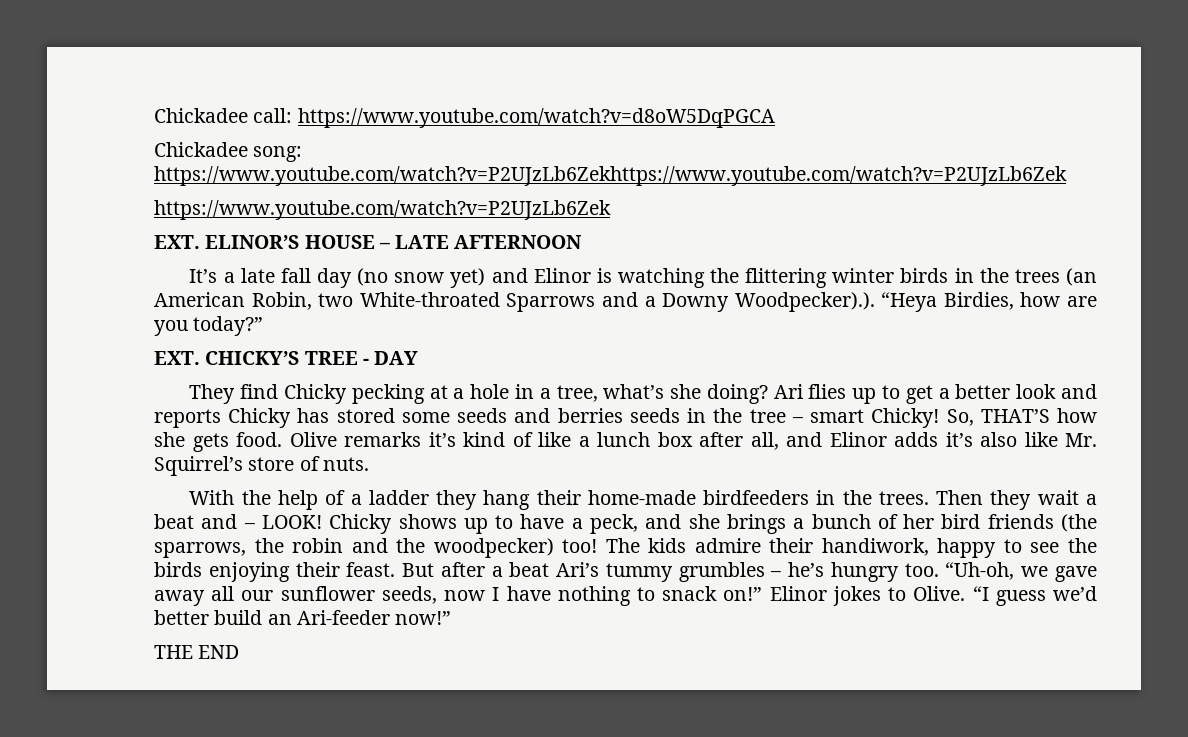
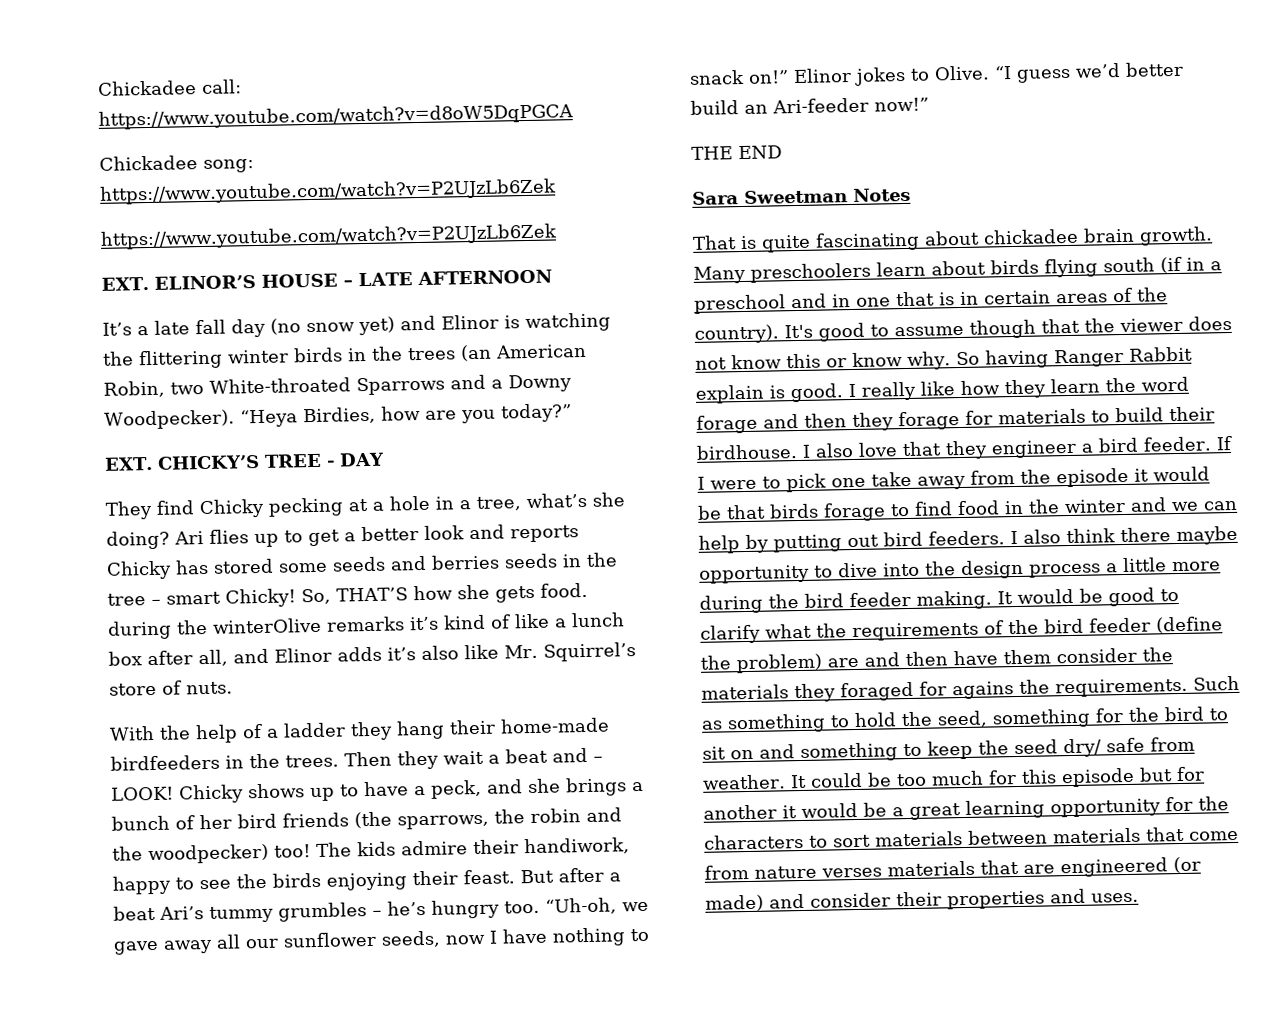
[154,166,1067,186] https://www.youtube.com/watch?v=P2UJzLb6Zekhttps://www.youtube.com/watch?v=P2UJzLb6Zek -> [99,178,557,205] https://www.youtube.com/watch?v=P2UJzLb6Zek
[734,292,875,312] Woodpecker).). -> [104,409,235,430] Woodpecker).
[289,432,337,447] Olive -> [107,617,322,640] during the winterOlive
(240, 652) none -> [692,187,911,205] [692,226,1213,253] [693,256,1222,284] [694,287,1168,314] [694,315,1232,344] [695,346,1193,370] [695,376,1189,404] [696,406,1215,434] [696,435,1233,460] [697,466,1210,493] [697,497,1238,522] [698,525,1238,554] [699,557,1221,584] [699,587,1179,614] [700,616,1223,644] [700,647,1173,674] [701,675,1240,703] [701,706,1228,734] [702,736,1195,763] [702,766,1205,790] [703,796,1229,821] [704,826,1239,850] [704,856,1201,880] [705,888,1139,912] // Sara Sweetman Notes // That is quite fascinating about chickadee brain growth. Many preschoolers learn about birds flying south (if in a preschool and in one that is in certain areas of the country). It's good to assume though that the viewer does not know this or know why. So having Ranger Rabbit explain is good. I really like how they learn the word forage and then they forage for materials to build their birdhouse. I also love that they engineer a bird feeder. If I were to pick one take away from the episode it would be that birds forage to find food in the winter and we can help by putting out bird feeders. I also think there maybe opportunity to dive into the design process a little more during the bird feeder making. It would be good to clarify what the requirements of the bird feeder (define the problem) are and then have them consider the materials they foraged for agains the requirements. Such as something to hold the seed, something for the bird to sit on and something to keep the seed dry/ safe from weather. It could be too much for this episode but for another it would be a great learning opportunity for the characters to sort materials between materials that come from nature verses materials that are engineered (or made) and consider their properties and uses.

